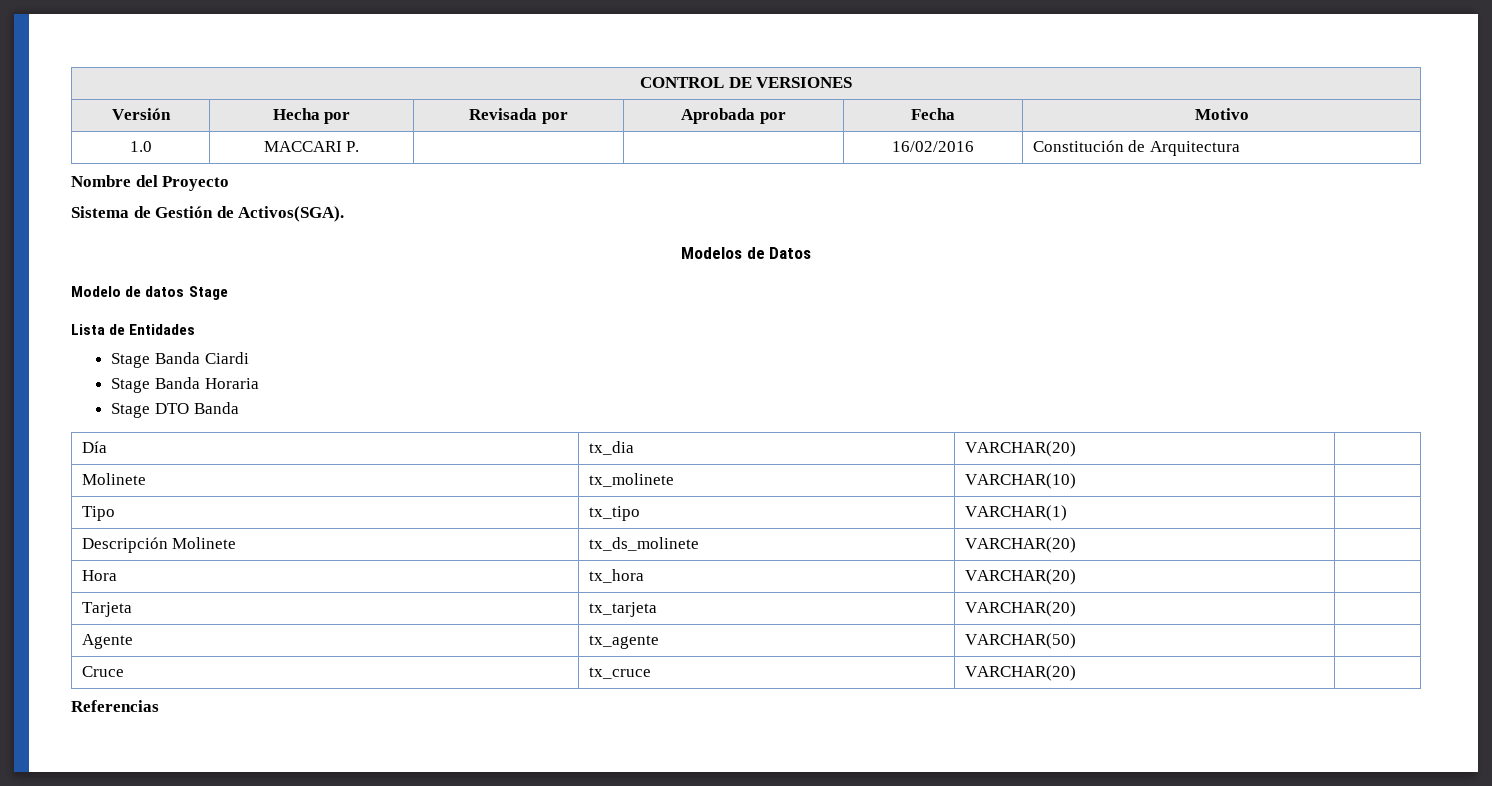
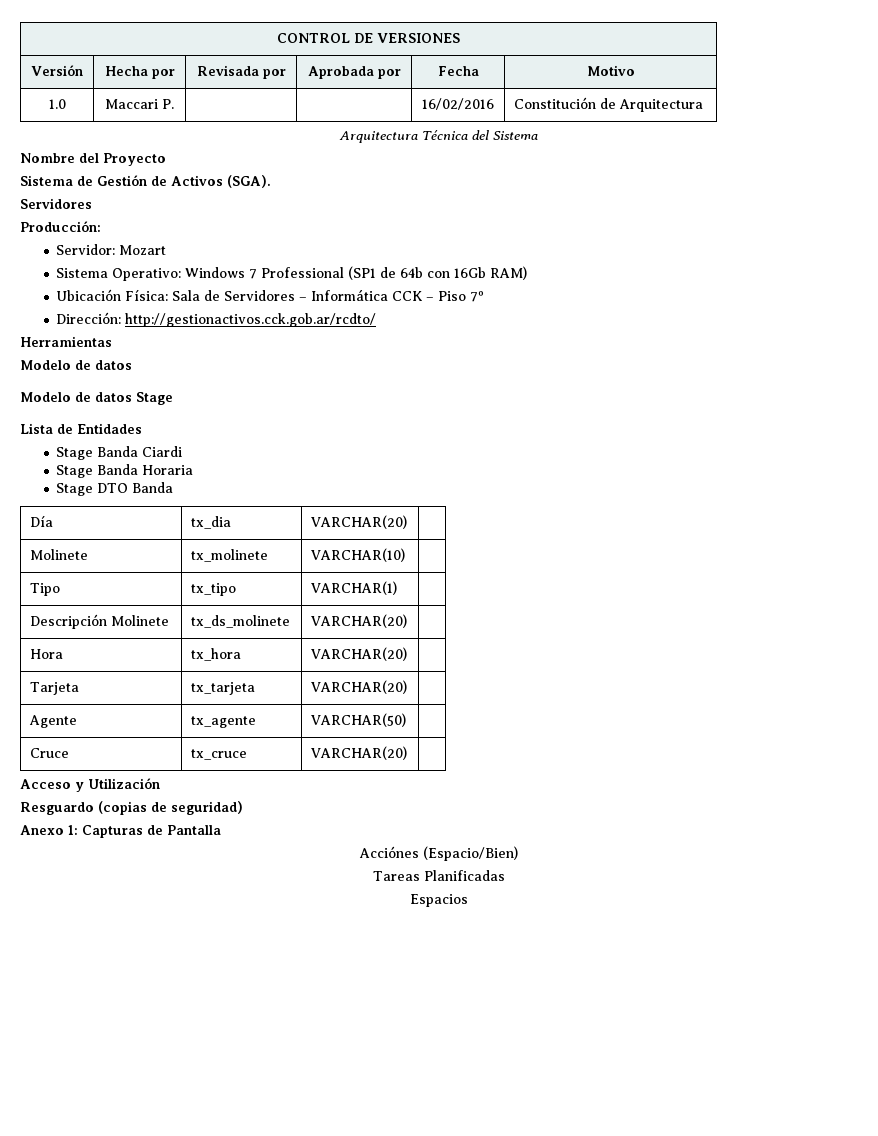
[263,141,342,152] MACCARI -> [105,99,159,109] Maccari
(1241, 148) none -> [339,130,538,143] // Arquitectura Técnica del Sistema
[238,206,345,222] [680,247,812,259] Activos(SGA). // Modelos de Datos -> [171,175,271,188] [20,198,92,209] [20,221,101,232] [56,244,167,255] [56,266,528,281] [56,289,485,302] [56,312,377,327] [20,336,112,347] [20,360,132,370] Activos (SGA). // Servidores // Producción: // Servidor: Mozart // Sistema Operativo: Windows 7 Professional (SP1 de 64b con 16Gb RAM) // Ubicación Física: Sala de Servidores – Informática CCK – Piso 7º // Dirección: http://gestionactivos.cck.gob.ar/rcdto/ // Herramientas // Modelo de datos
[71,700,159,712] Referencias -> [20,778,160,792] [20,801,243,815] [20,825,221,838] [359,846,518,861] [373,870,505,881] [410,894,468,907] Acceso y Utilización // Resguardo (copias de seguridad) // Anexo 1: Capturas de Pantalla // Acciónes (Espacio/Bien) // Tareas Planificadas // Espacios

